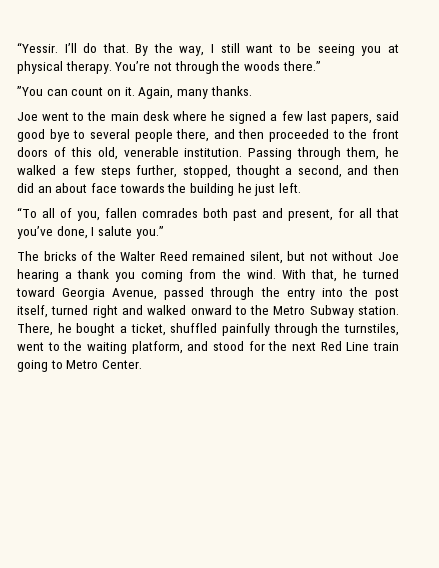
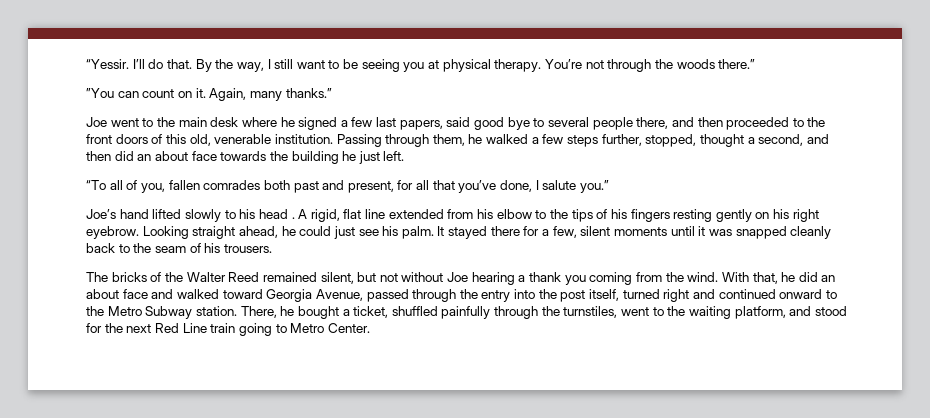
[210,86,252,96] thanks. -> [285,88,332,98] thanks.”
(164, 232) none -> [86,209,819,222] [86,226,832,239] [86,243,272,253] // Joe’s hand lifted slowly to his head . A rigid, flat line extended from his elbow to the tips of his fingers resting gently on his right eyebrow. Looking straight ahead, he could just see his palm. It stayed there for a few, silent moments until it was snapped cleanly back to the seam of his trousers.
[361,269,399,279] turned -> [798,272,836,282] [86,289,219,299] did an about face and walked
[147,305,187,315] walked -> [718,289,776,299] continued

